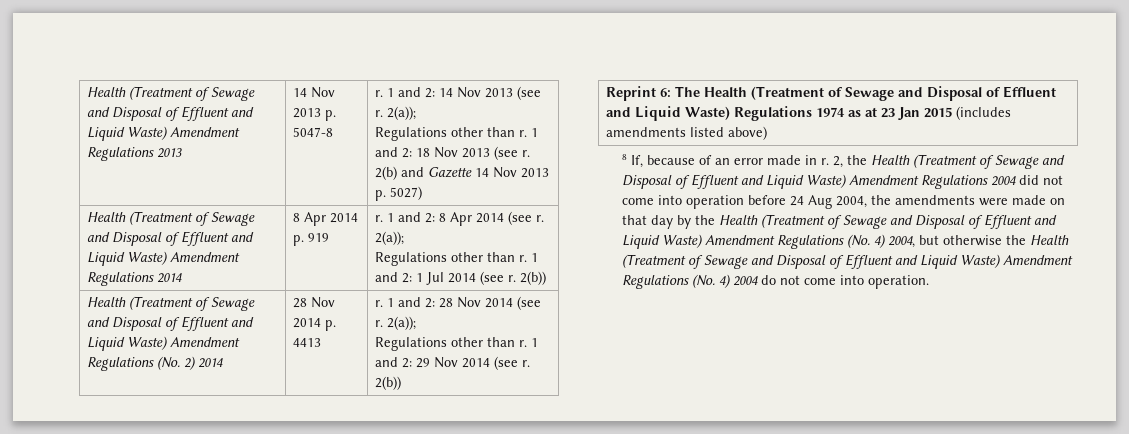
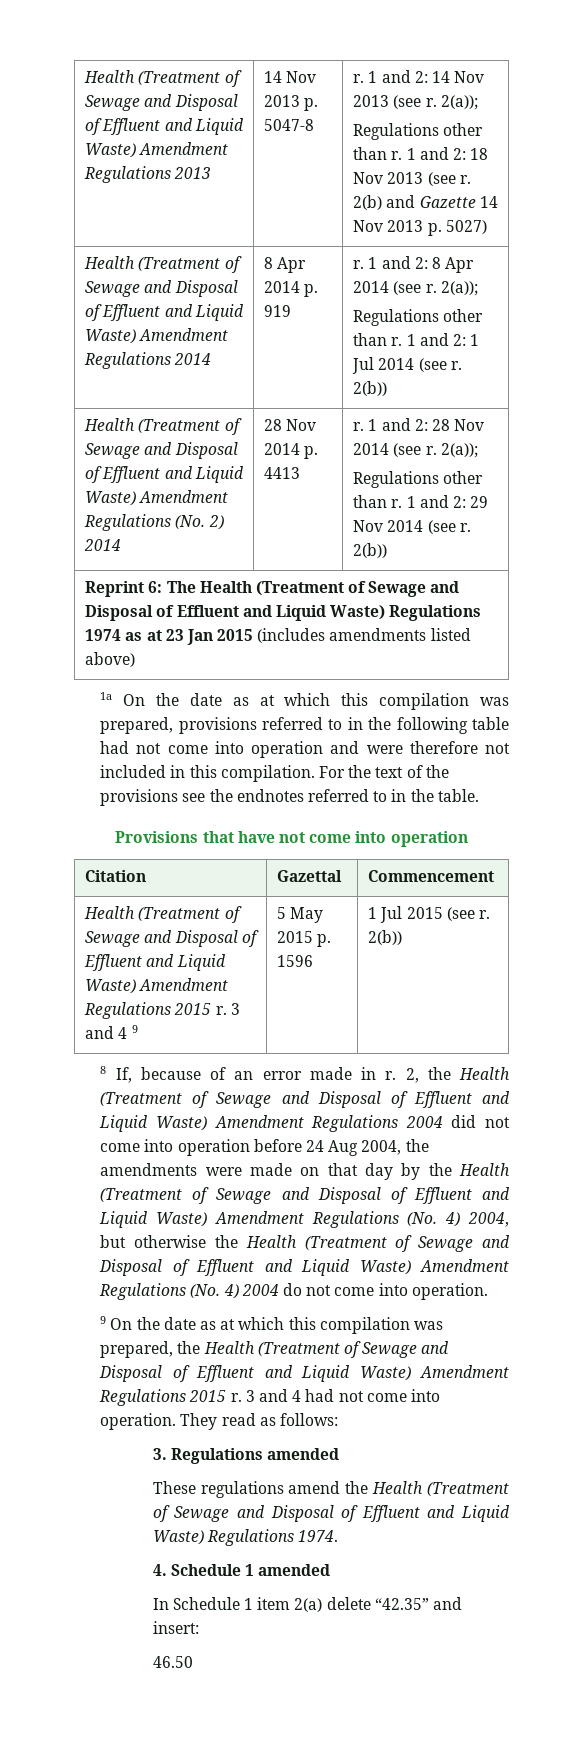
(767, 133) none -> [100,692,509,710] [100,717,510,734] [100,741,510,758] [100,765,449,782] [100,789,479,806] [115,831,468,847] [85,870,147,882] [277,870,343,882] [368,870,495,882] [84,906,242,923] [85,930,259,947] [84,954,226,971] [85,978,229,994] [84,1002,240,1019] [85,1025,138,1039] [277,907,324,923] [277,931,332,947] [277,955,314,967] [368,906,490,923] [368,930,403,945] // 1a On the date as at which this compilation was prepared, provisions referred to in the following table had not come into operation and were therefore not included in this compilation. For the text of the provisions see the endnotes referred to in the table. // Provisions that have not come into operation // Citation | Gazettal | Commencement // Health (Treatment of Sewage and Disposal of Effluent and Liquid Waste) Amendment Regulations 2015 r. 3 and 4 9 | 5 May 2015 p. 1596 | 1 Jul 2015 (see r. 2(b))
(930, 282) none -> [100,1316,443,1334] [100,1341,450,1358] [99,1365,509,1382] [99,1389,440,1406] [100,1413,338,1430] [152,1448,340,1464] [152,1481,509,1498] [152,1505,510,1522] [152,1529,339,1546] [152,1564,331,1576] [152,1597,463,1612] [152,1621,199,1634] [152,1656,193,1668] // 9 On the date as at which this compilation was prepared, the Health (Treatment of Sewage and Disposal of Effluent and Liquid Waste) Amendment Regulations 2015 r. 3 and 4 had not come into operation. They read as follows: // 3. Regulations amended // These regulations amend the Health (Treatment of Sewage and Disposal of Effluent and Liquid Waste) Regulations 1974. // 4. Schedule 1 amended // In Schedule 1 item 2(a) delete “42.35” and insert: // 46.50

